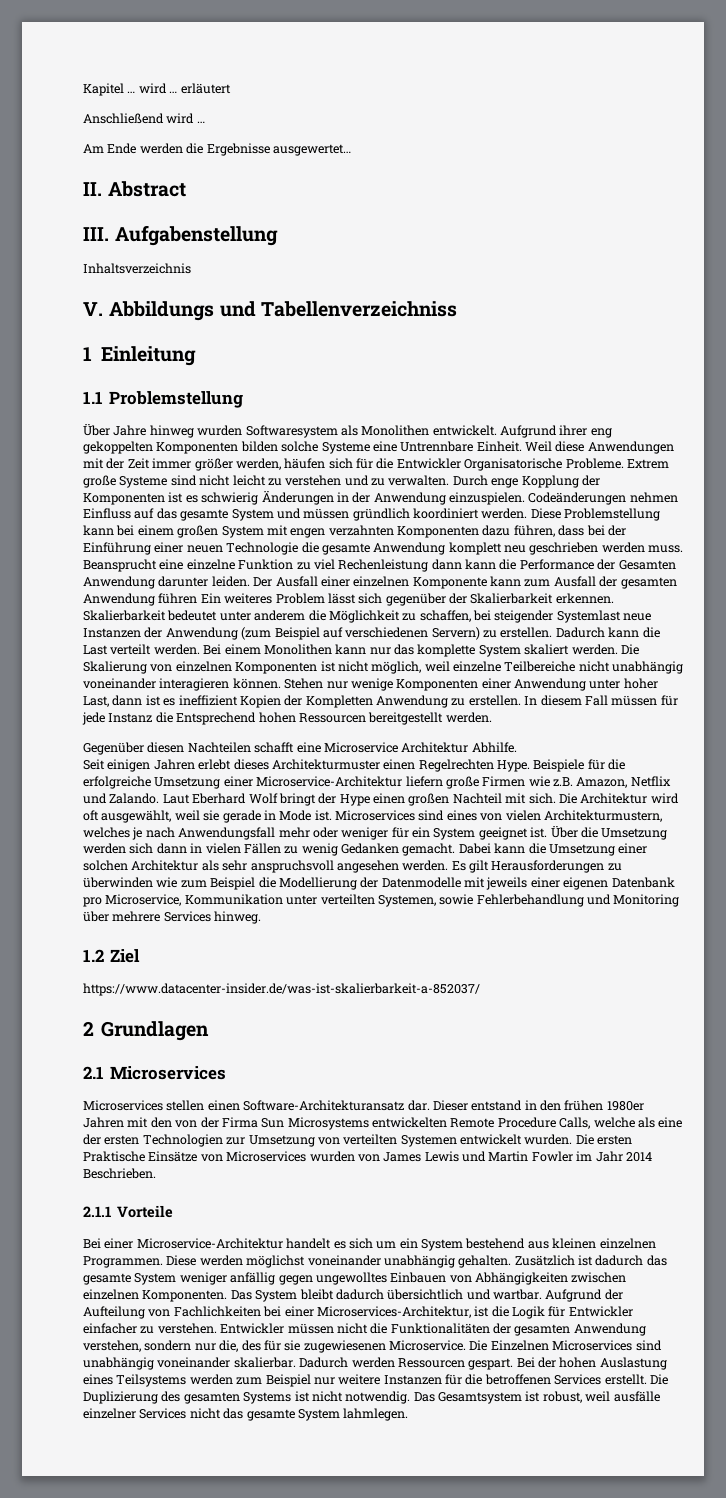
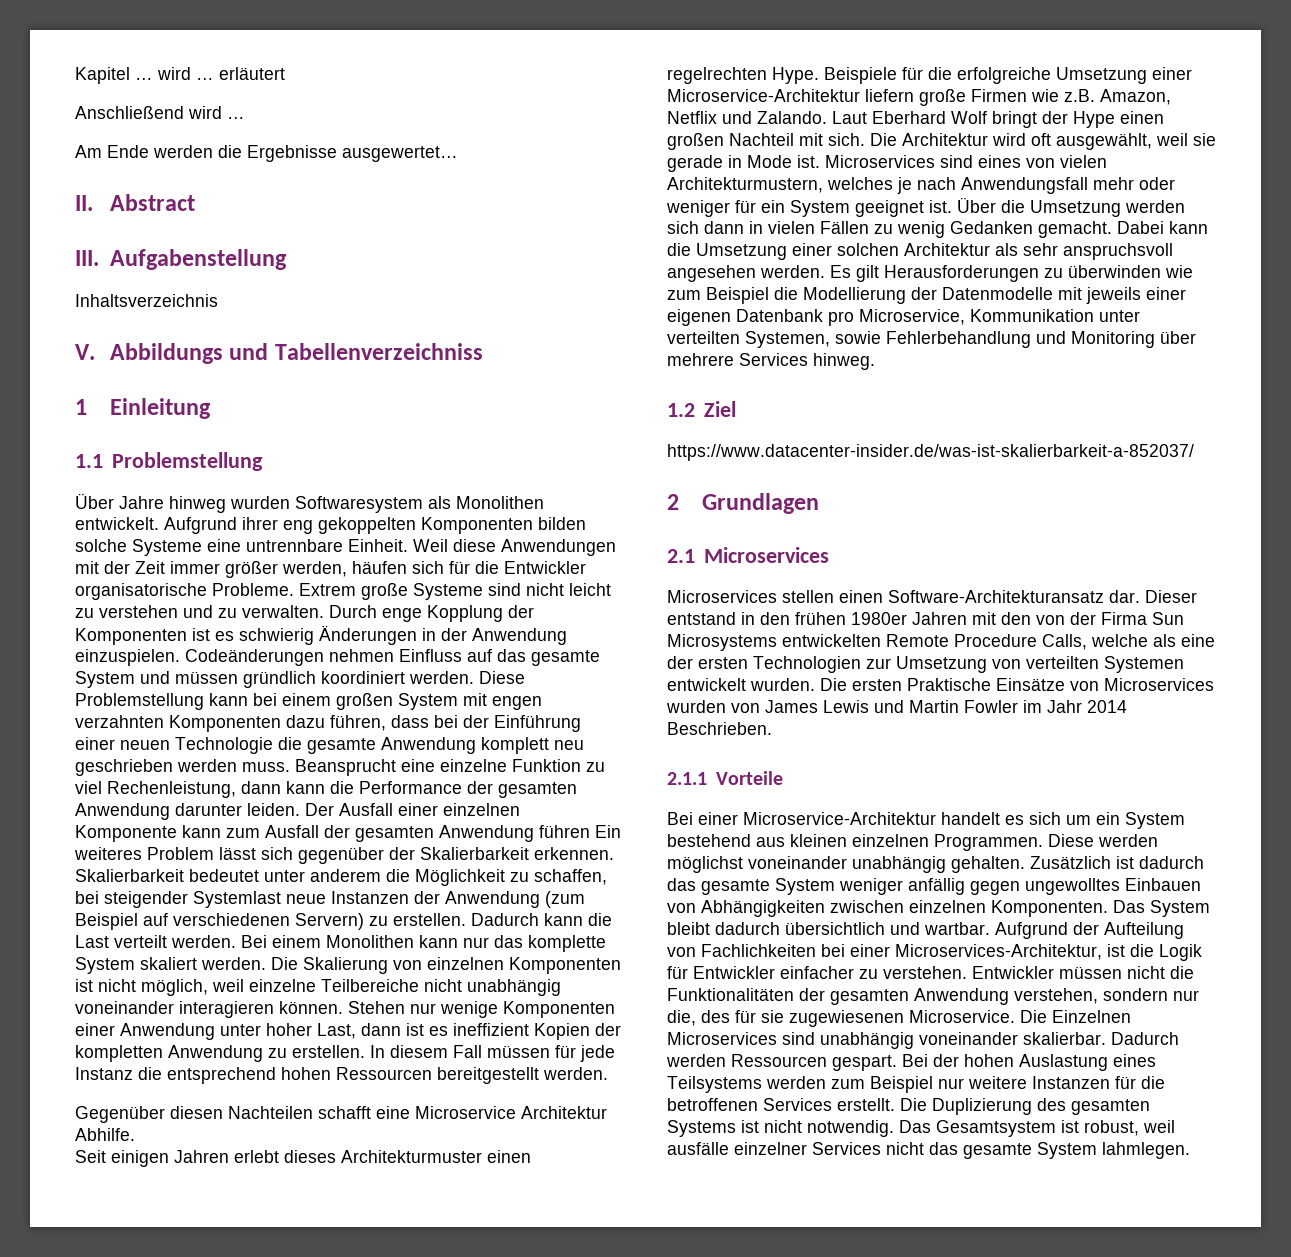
[400,441,474,452] Untrennbare -> [246,539,343,552] untrennbare
[464,458,563,471] Organisatorische -> [75,583,207,600] organisatorische
[338,559,429,572] Rechenleistung -> [107,781,236,798] Rechenleistung,
[618,560,676,570] Gesamten -> [498,782,577,798] gesamten
[305,695,373,708] Kompletten -> [75,1045,163,1062] kompletten
[176,712,257,725] Entsprechend -> [167,1067,276,1084] entsprechend
[418,759,494,772] Regelrechten -> [667,67,767,84] regelrechten

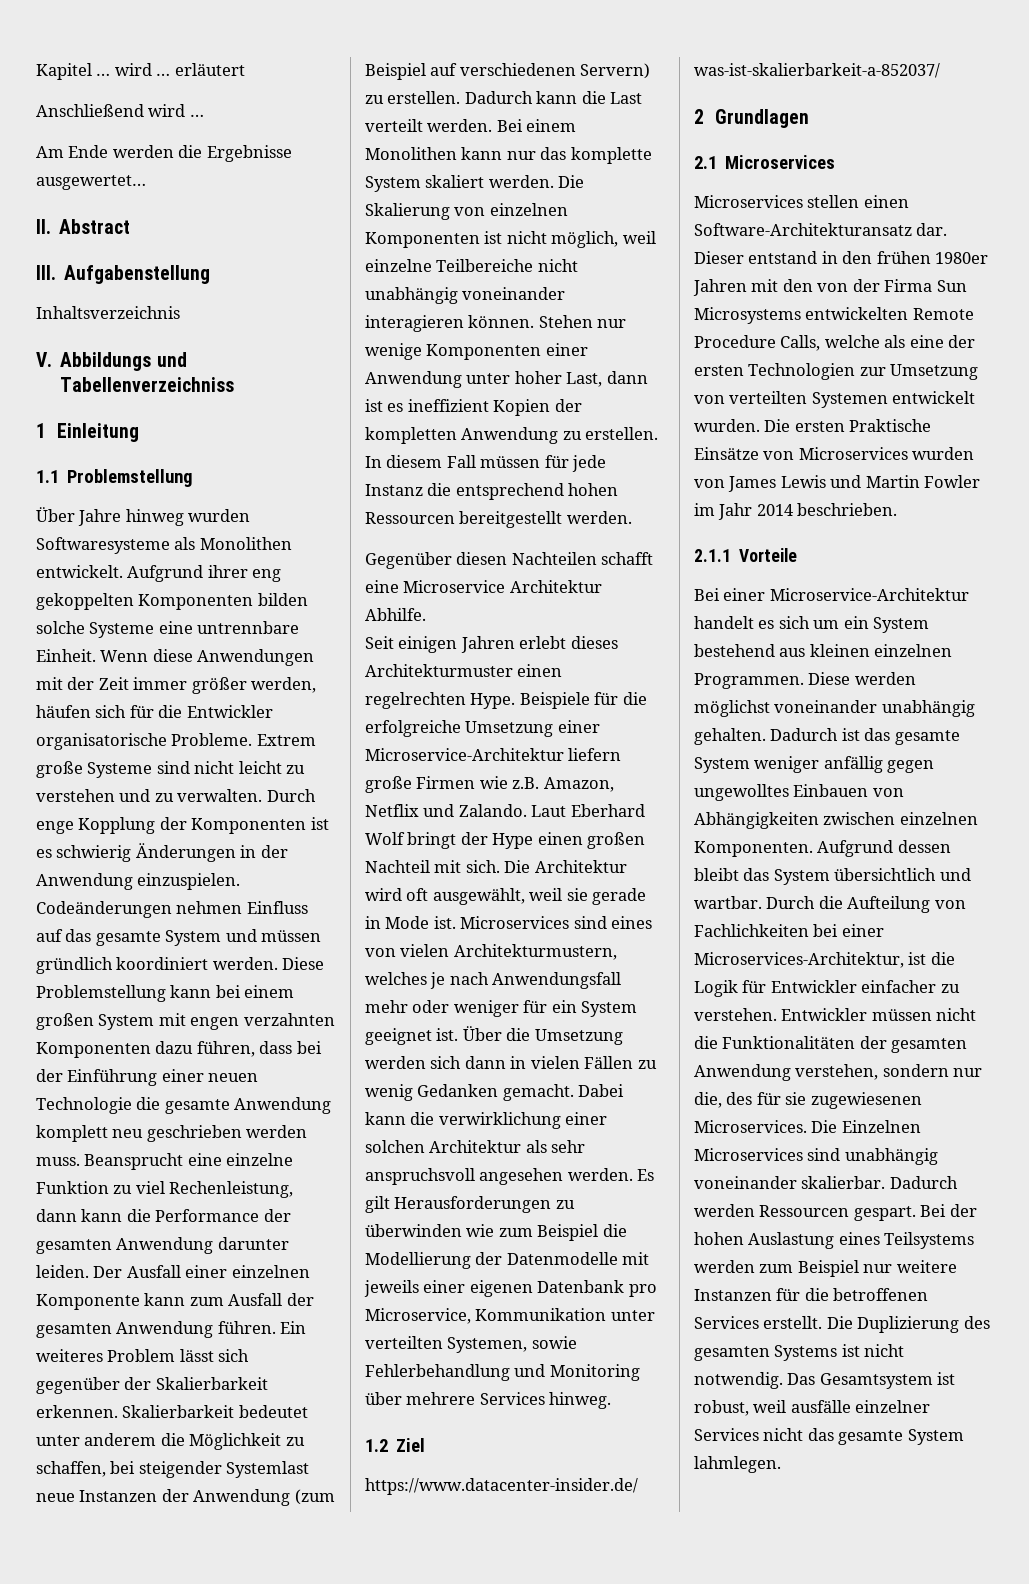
[295,496,423,513] Softwaresystem -> [36,537,170,554] Softwaresysteme
[413,539,448,552] Weil -> [100,650,149,662] Wenn
[539,825,590,838] führen -> [217,1321,276,1334] führen.
[696,243,787,260] Umsetzung -> [438,1112,561,1129] verwirklichung
[667,722,772,735] Beschrieben. -> [797,503,898,516] beschrieben.
[1030,856,1204,869] Zusätzlich ist dadurch -> [770,728,860,741] Dadurch ist
[1113,900,1210,917] [667,922,780,935] Das System bleibt dadurch -> [817,840,951,857] [694,868,830,885] Aufgrund dessen bleibt das System
[995,922,1099,939] Aufgrund der -> [766,896,843,909] Durch die
[909,1010,1015,1023] Microservice. -> [694,1120,807,1133] Microservices.

